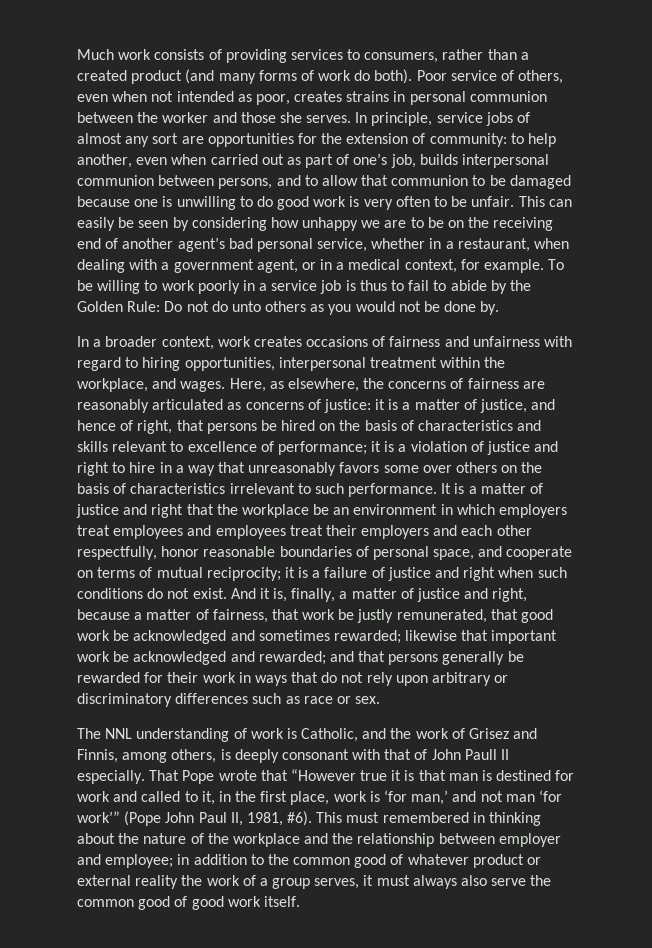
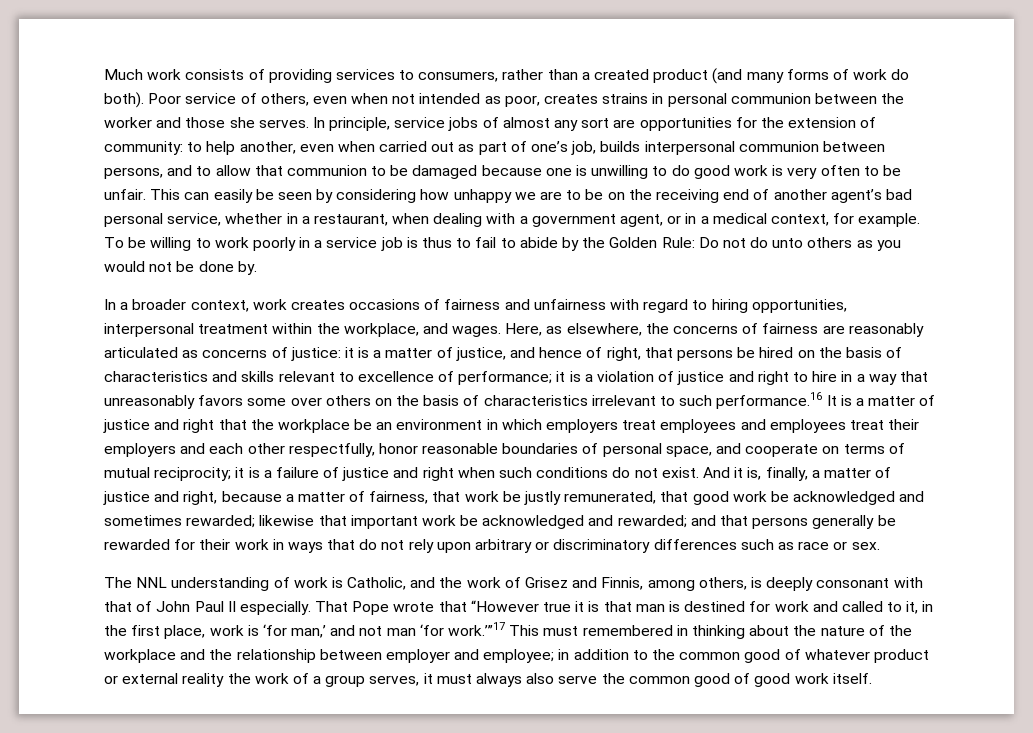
[348,483,438,497] performance. -> [716,392,823,409] performance.16
[464,749,497,760] Paull -> [194,601,224,612] Paul
[77,811,313,826] work’” (Pope John Paul II, 1981, #6). -> [448,622,506,636] work.’”17

